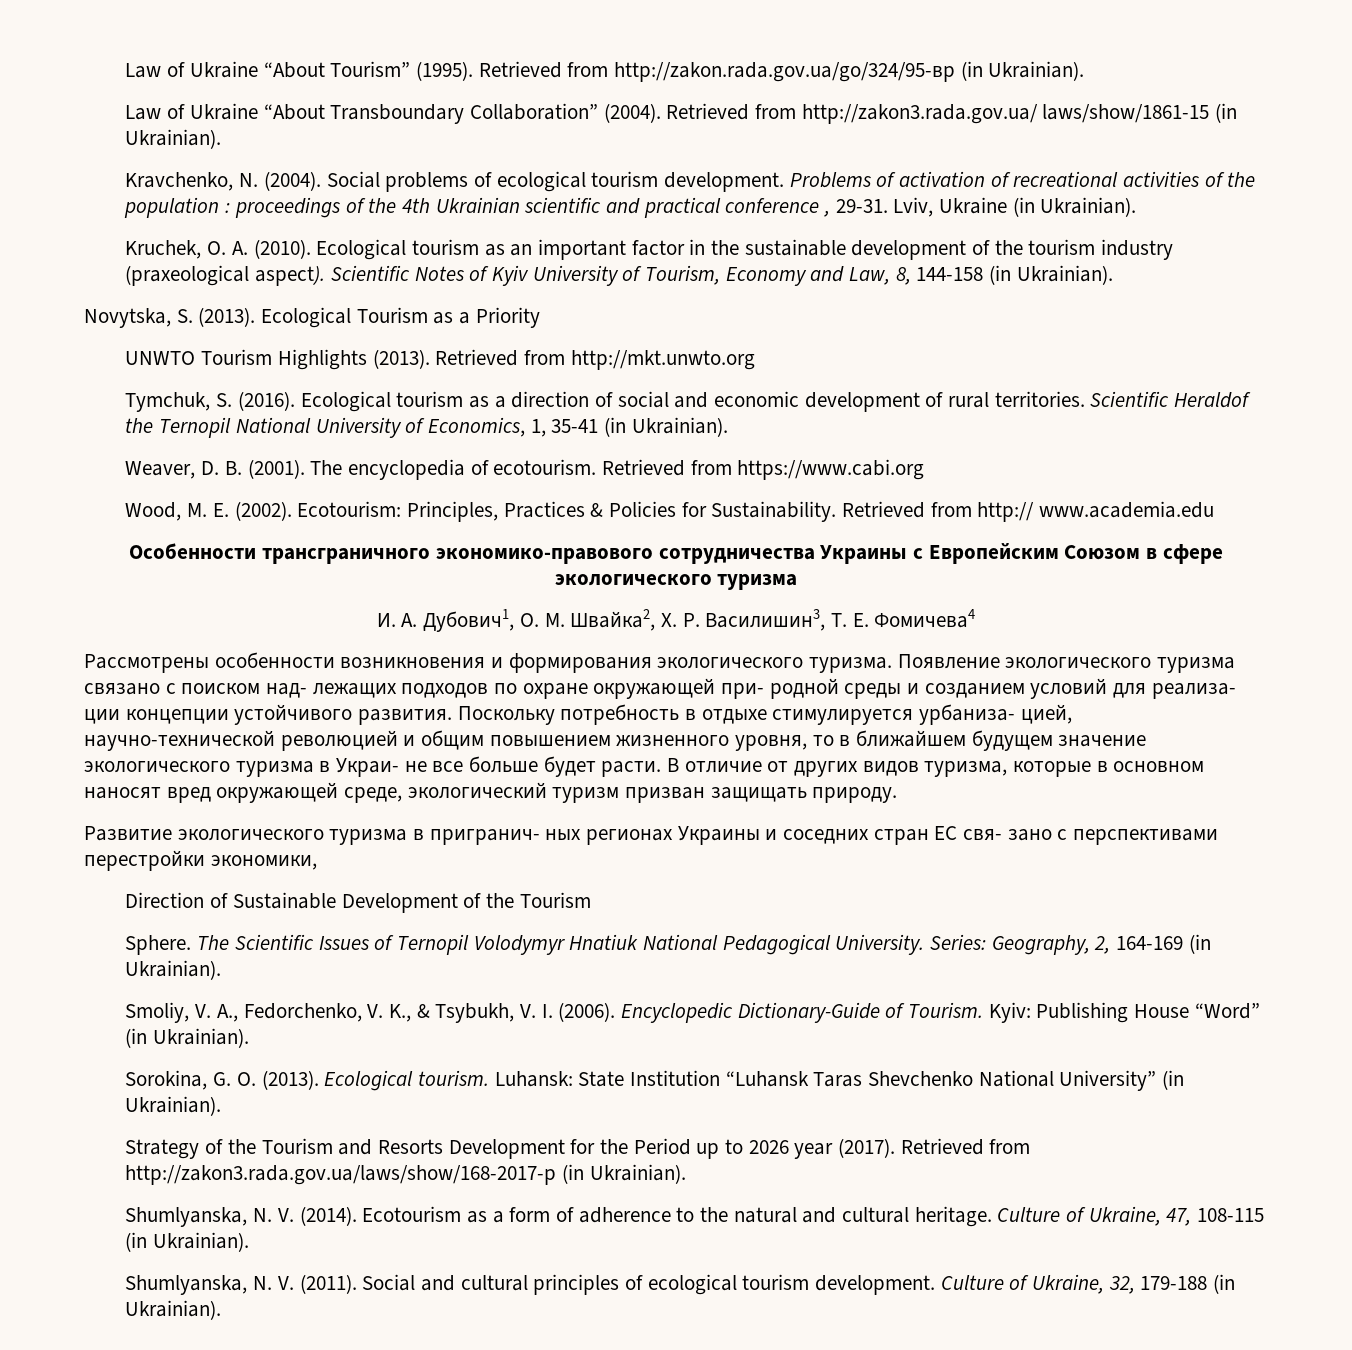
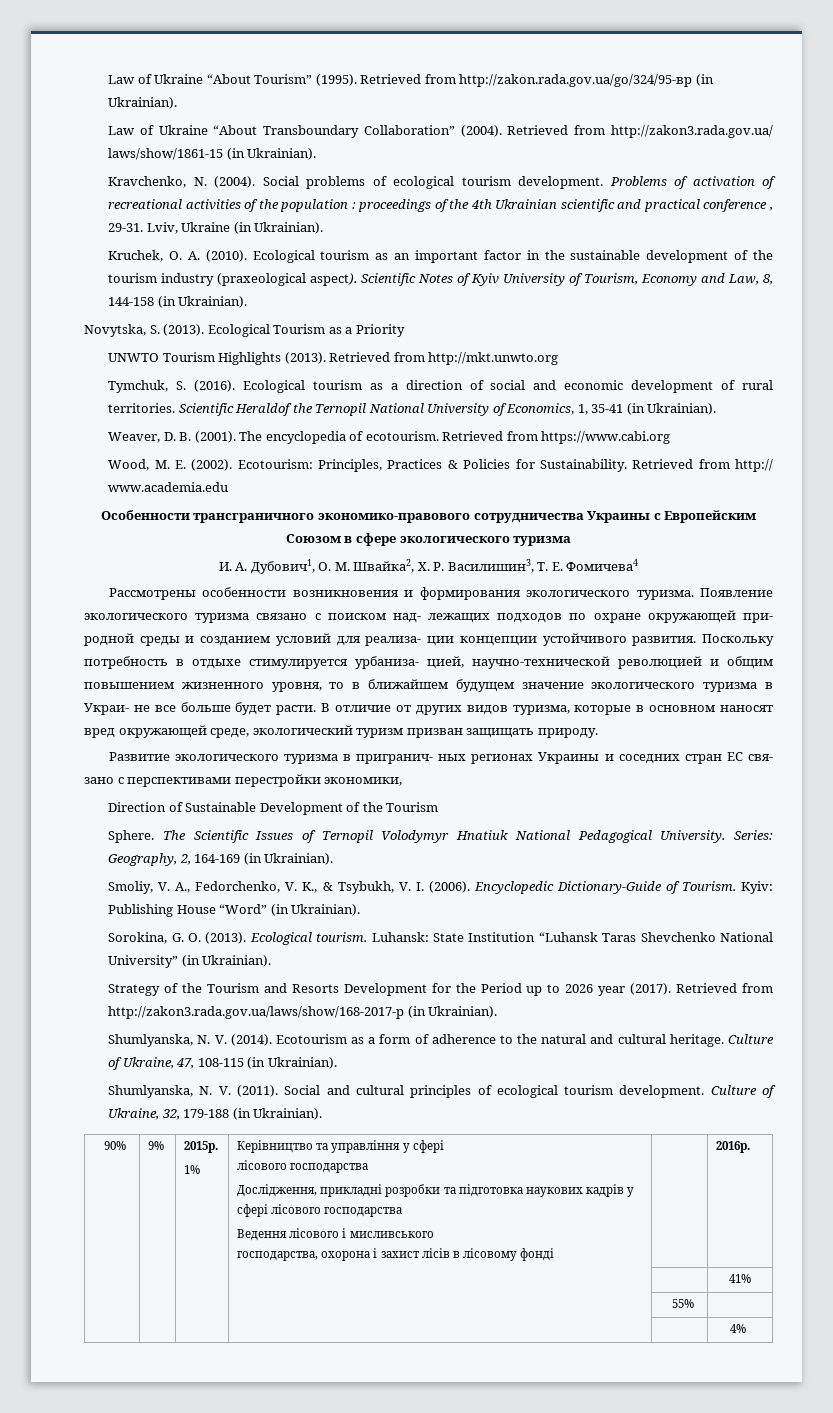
(222, 1310) none -> [104,1141,127,1150] [148,1141,165,1150] [184,1141,219,1153] [184,1165,201,1174] [237,1140,444,1153] [237,1160,369,1173] [237,1184,634,1197] [237,1204,403,1217] [237,1228,434,1241] [237,1248,554,1261] [716,1141,751,1153] [729,1274,751,1283] [671,1299,694,1308] [730,1324,747,1333] // 90% | 9% | 2015р. // 1% | Керівництво та управління у сфері // лісового господарства // Дослідження, прикладні розробки та підготовка наукових кадрів у сфері лісового господарства // Ведення лісового і мисливського // господарства, охорона і захист лісів в лісовому фонді | | 2016р. // | | | | | 41% // | | | | 55% | // | | | | | 4%

